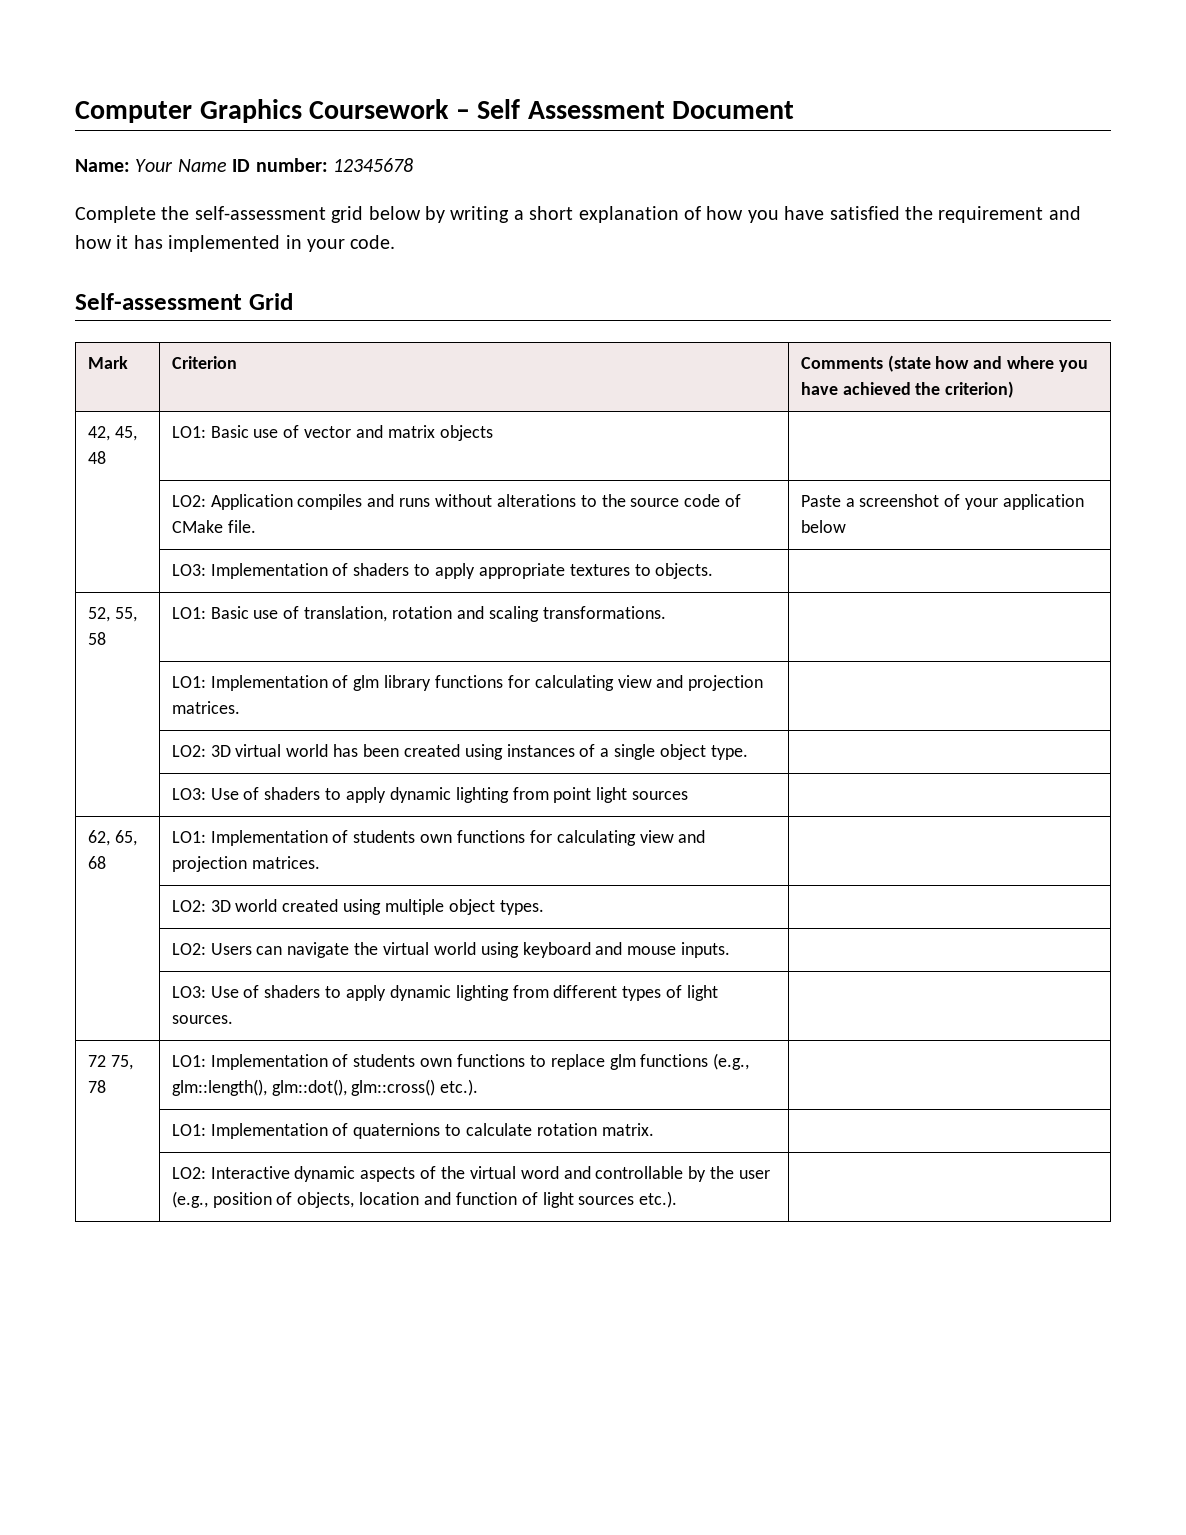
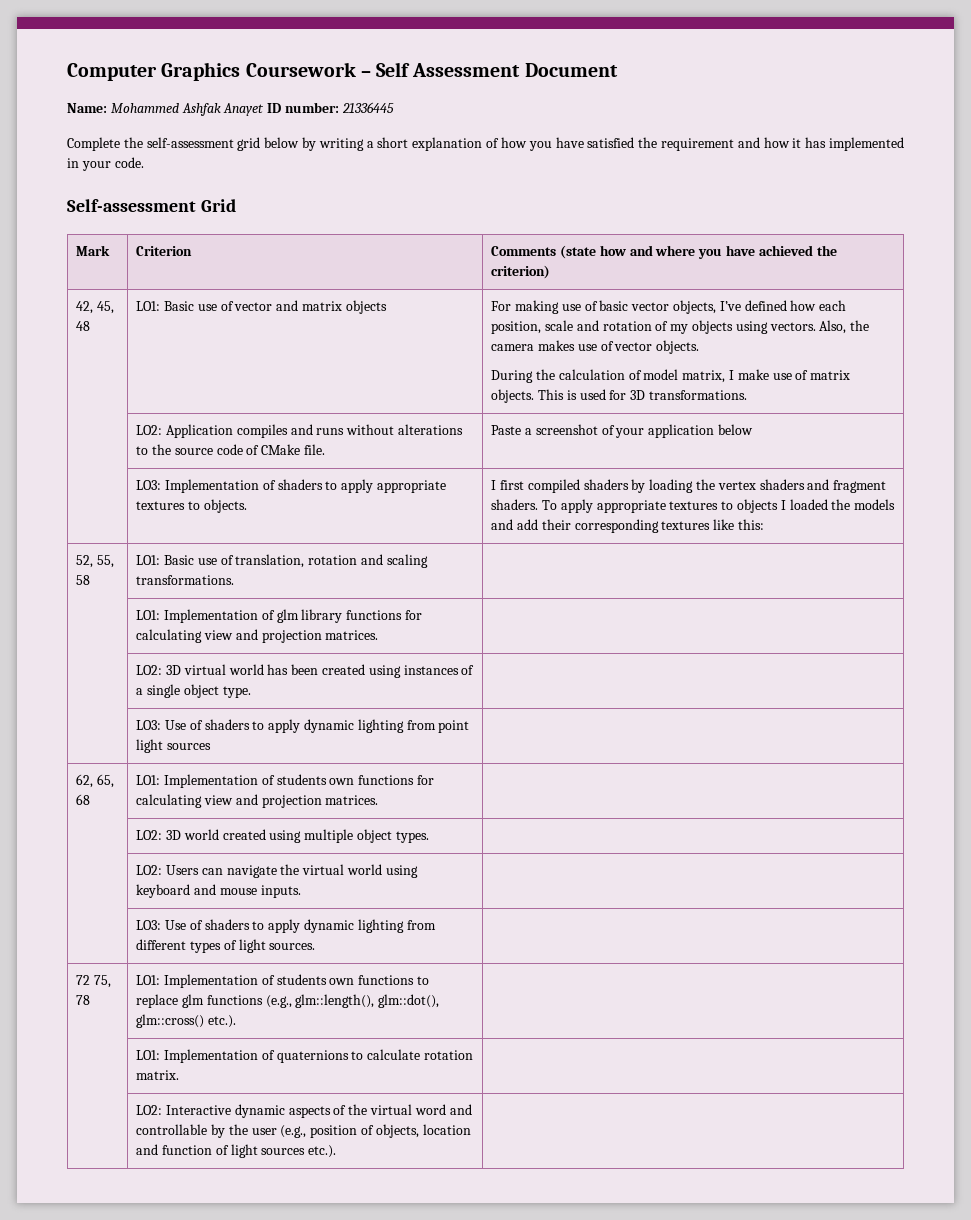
[135,159,227,172] Your Name -> [110,103,265,116] Mohammed Ashfak Anayet
[333,158,413,172] 12345678 -> [341,102,394,113] 21336445
(493, 433) none -> [491,300,847,314] [491,320,870,334] [491,340,700,354] [491,369,851,383] [491,389,748,403] For making use of basic vector objects, I’ve defined how each position, scale and rotation of my objects using vectors. Also, the camera makes use of vector objects. // During the calculation of model matrix, I make use of matrix objects. This is used for 3D transformations.
(714, 571) none -> [491,479,887,493] [491,499,896,513] [491,519,765,533] I first compiled shaders by loading the vertex shaders and fragment shaders. To apply appropriate textures to objects I loaded the models and add their corresponding textures like this:

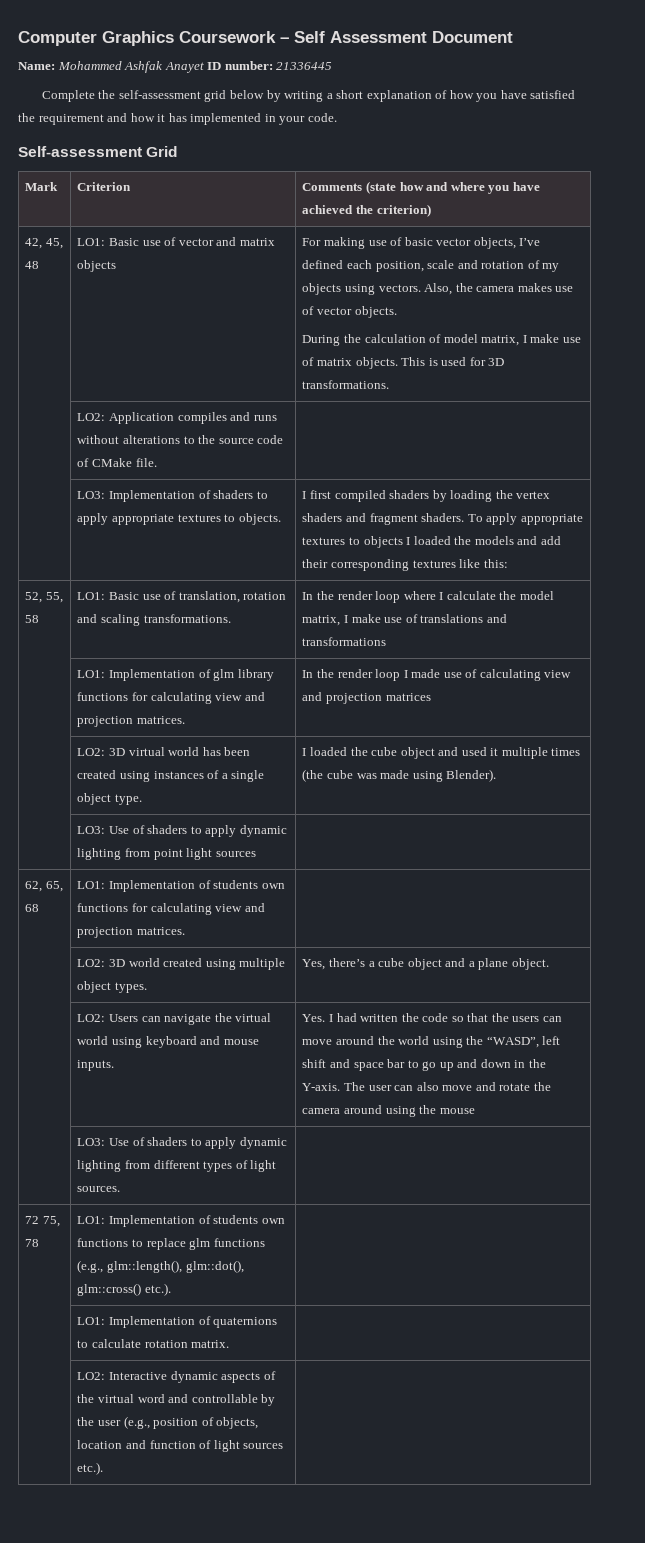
[790,300,817,311] how -> (344, 264) none
[491,424,754,438] Paste a screenshot of your application below -> (157, 462) none
(235, 580) none -> [302,591,554,603] [302,614,507,626] [302,637,387,646] In the render loop where I calculate the model matrix, I make use of translations and transformations
(379, 635) none -> [302,669,572,681] [302,692,431,704] In the render loop I made use of calculating view and projection matrices
(251, 692) none -> [302,747,581,759] [302,769,497,782] I loaded the cube object and used it multiple times (the cube was made using Blender).
(429, 837) none -> [302,958,549,970] Yes, there’s a cube object and a plane object.
(301, 891) none -> [302,1013,562,1022] [302,1036,561,1048] [302,1059,546,1071] [302,1082,551,1091] [302,1105,475,1117] Yes. I had written the code so that the users can move around the world using the “WASD”, left shift and space bar to go up and down in the Y-axis. The user can also move and rotate the camera around using the mouse

